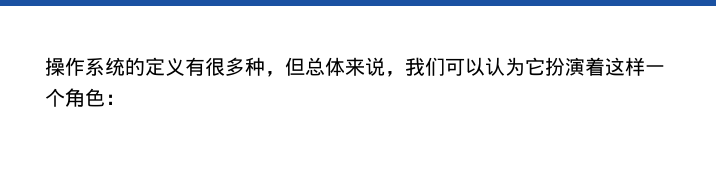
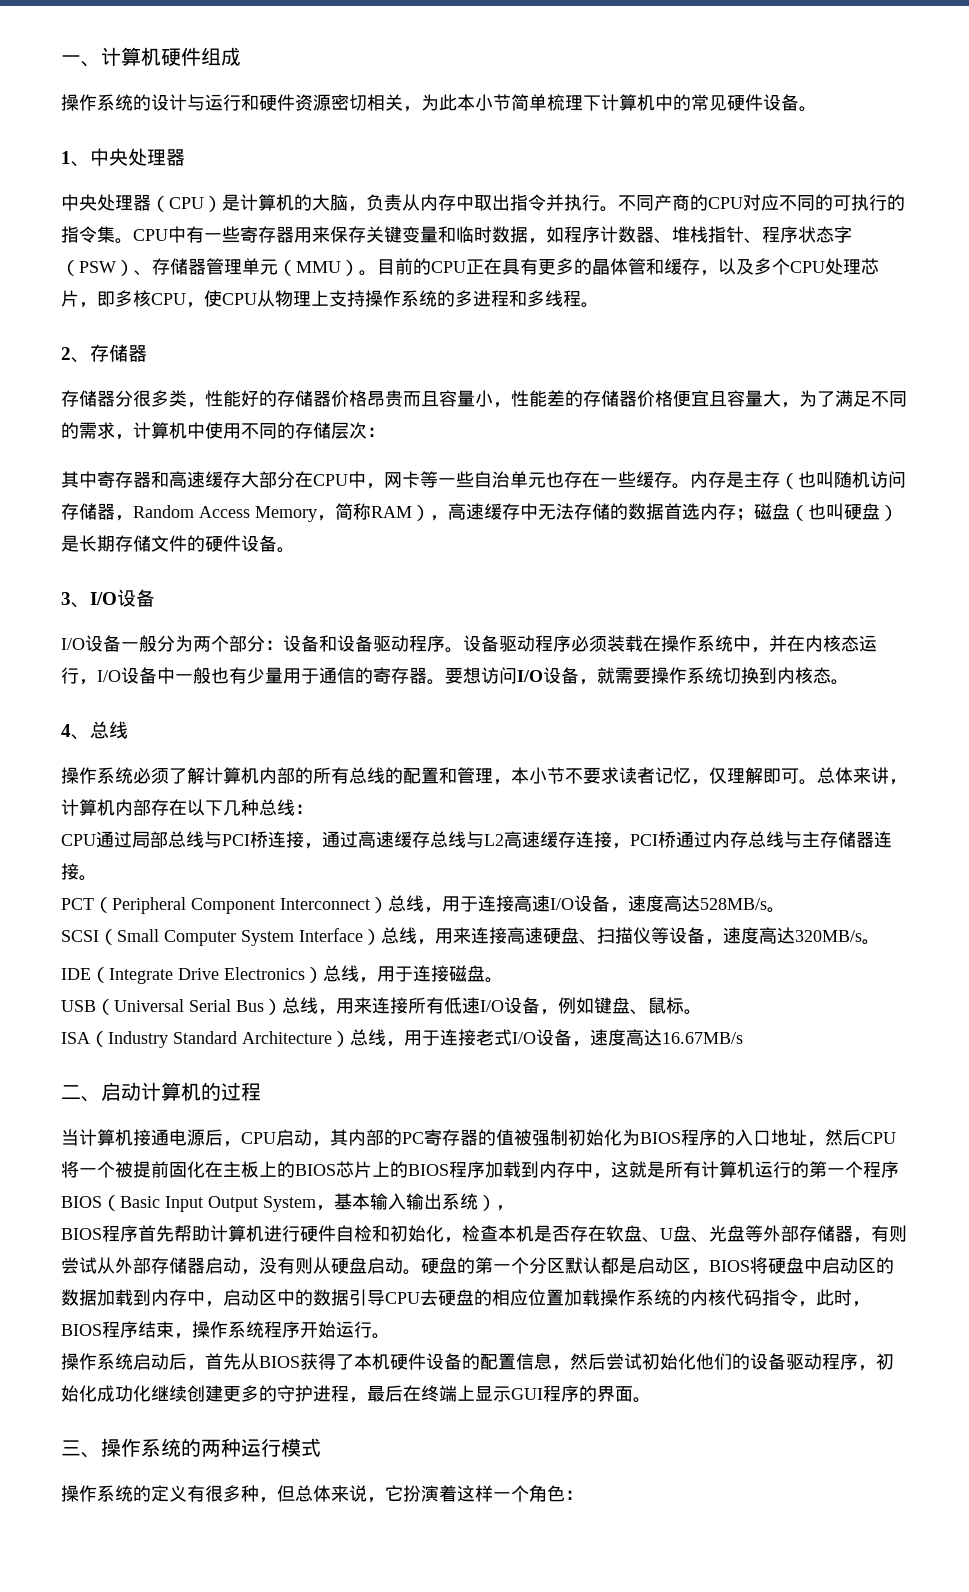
(45, 66) none -> [61,47,241,67] [61,94,817,112] [61,148,185,167] [61,194,905,212] [61,226,852,244] [61,258,879,276] [61,290,599,308] [61,344,147,363] [61,390,907,408] [61,422,385,440] [61,471,906,489] [61,503,898,522] [61,535,295,553] [61,589,155,608] [61,635,877,653] [61,667,849,685] [61,721,128,740] [61,767,907,785] [61,799,313,816] [61,831,892,849] [61,863,97,881] [61,895,785,914] [61,927,880,946] [61,965,503,984] [61,997,702,1015] [61,1029,743,1048] [61,1082,261,1102] [61,1129,896,1147] [61,1161,899,1179] [61,1193,514,1212] [61,1225,907,1243] [61,1257,894,1275] [61,1289,870,1307] [61,1321,390,1339] [61,1353,894,1371] [61,1385,651,1403] [61,1438,321,1458] 一、计算机硬件组成 // 操作系统的设计与运行和硬件资源密切相关，为此本小节简单梳理下计算机中的常见硬件设备。 // 1、中央处理器 // 中央处理器（CPU）是计算机的大脑，负责从内存中取出指令并执行。不同产商的CPU对应不同的可执行的指令集。CPU中有一些寄存器用来保存关键变量和临时数据，如程序计数器、堆栈指针、程序状态字（PSW）、存储器管理单元（MMU）。目前的CPU正在具有更多的晶体管和缓存，以及多个CPU处理芯片，即多核CPU，使CPU从物理上支持操作系统的多进程和多线程。 // 2、存储器 // 存储器分很多类，性能好的存储器价格昂贵而且容量小，性能差的存储器价格便宜且容量大，为了满足不同的需求，计算机中使用不同的存储层次： // 其中寄存器和高速缓存大部分在CPU中，网卡等一些自治单元也存在一些缓存。内存是主存（也叫随机访问存储器，Random Access Memory，简称RAM），高速缓存中无法存储的数据首选内存；磁盘（也叫硬盘）是长期存储文件的硬件设备。 // 3、I/O设备 // I/O设备一般分为两个部分：设备和设备驱动程序。设备驱动程序必须装载在操作系统中，并在内核态运行，I/O设备中一般也有少量用于通信的寄存器。要想访问I/O设备，就需要操作系统切换到内核态。 // 4、总线 // 操作系统必须了解计算机内部的所有总线的配置和管理，本小节不要求读者记忆，仅理解即可。总体来讲，计算机内部存在以下几种总线： // CPU通过局部总线与PCI桥连接，通过高速缓存总线与L2高速缓存连接，PCI桥通过内存总线与主存储器连接。 // PCT（Peripheral Component Interconnect）总线，用于连接高速I/O设备，速度高达528MB/s。 // SCSI（Small Computer System Interface）总线，用来连接高速硬盘、扫描仪等设备，速度高达320MB/s。 // IDE（Integrate Drive Electronics）总线，用于连接磁盘。 // USB（Universal Serial Bus）总线，用来连接所有低速I/O设备，例如键盘、鼠标。 // ISA（Industry Standard Architecture）总线，用于连接老式I/O设备，速度高达16.67MB/s // 二、启动计算机的过程 // 当计算机接通电源后，CPU启动，其内部的PC寄存器的值被强制初始化为BIOS程序的入口地址，然后CPU将一个被提前固化在主板上的BIOS芯片上的BIOS程序加载到内存中，这就是所有计算机运行的第一个程序BIOS（Basic Input Output System，基本输入输出系统）， // BIOS程序首先帮助计算机进行硬件自检和初始化，检查本机是否存在软盘、U盘、光盘等外部存储器，有则尝试从外部存储器启动，没有则从硬盘启动。硬盘的第一个分区默认都是启动区，BIOS将硬盘中启动区的数据加载到内存中，启动区中的数据引导CPU去硬盘的相应位置加载操作系统的内核代码指令，此时，BIOS程序结束，操作系统程序开始运行。 // 操作系统启动后，首先从BIOS获得了本机硬件设备的配置信息，然后尝试初始化他们的设备驱动程序，初始化成功化继续创建更多的守护进程，最后在终端上显示GUI程序的界面。 // 三、操作系统的两种运行模式 //
[405,57,525,76] 我们可以认为 -> (385, 1500) none

